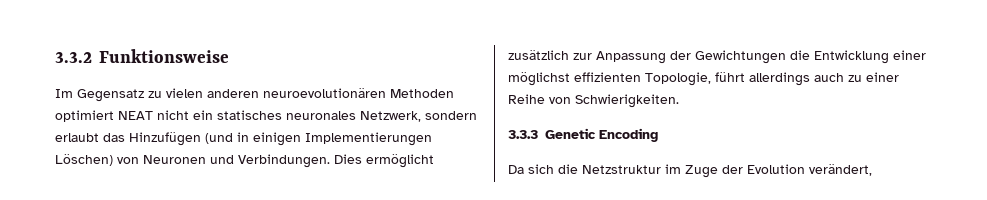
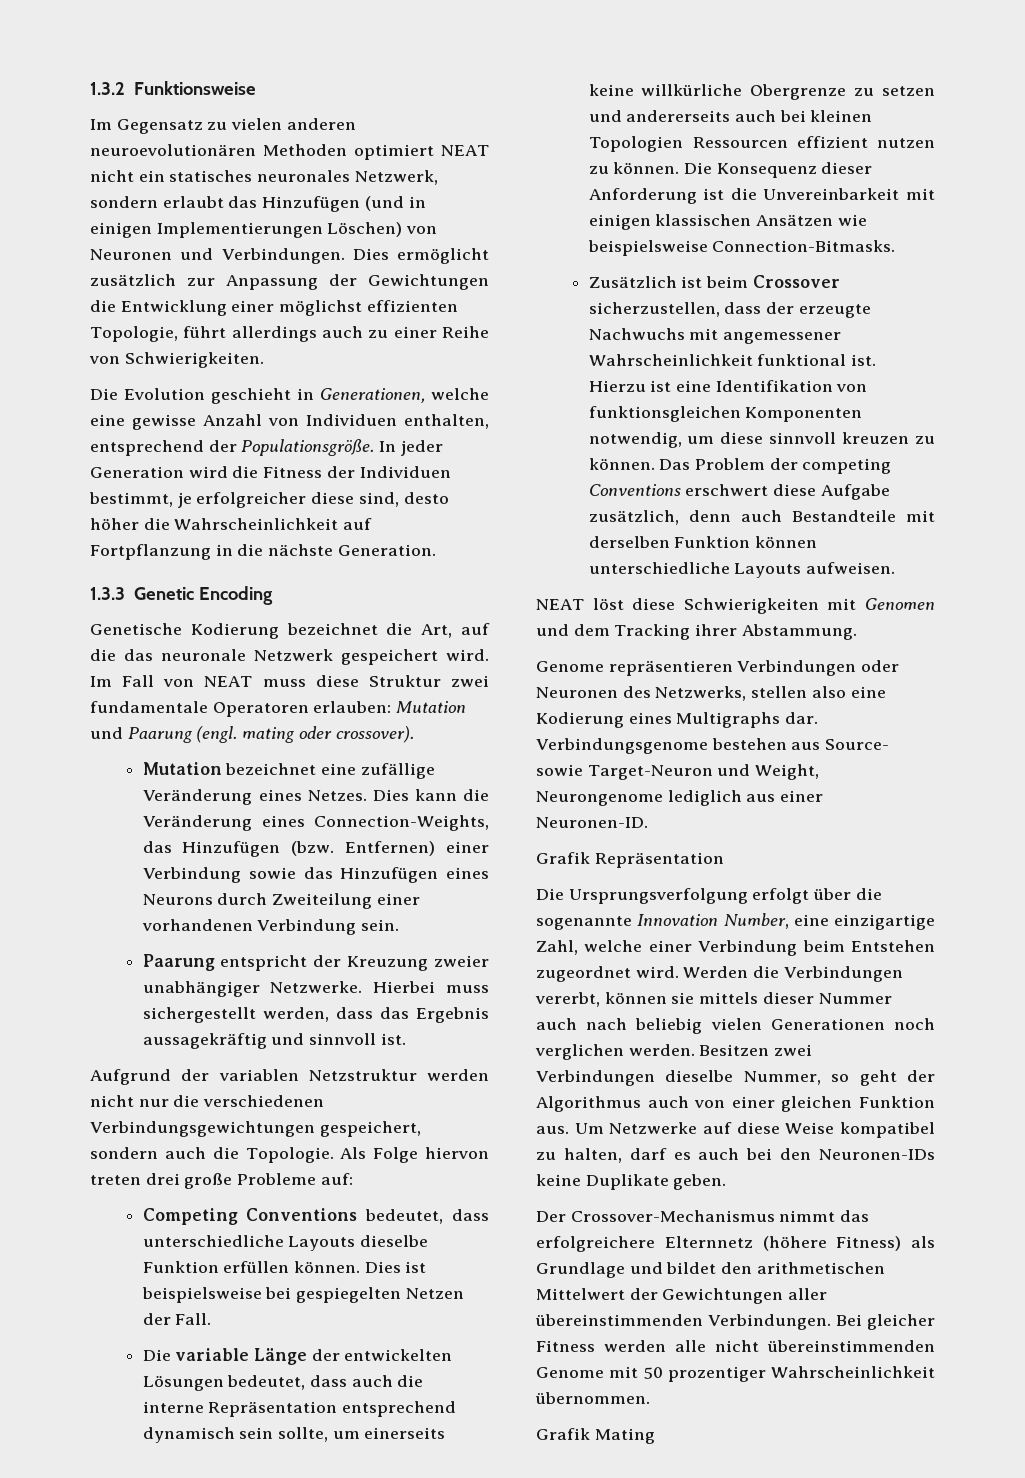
[55,52,92,63] 3.3.2 -> [90,82,125,95] 1.3.2
[508,128,658,142] [508,164,872,178] 3.3.3 Genetic Encoding // Da sich die Netzstruktur im Zuge der Evolution verändert, -> [90,388,489,404] [90,414,489,430] [90,439,443,456] [90,466,451,478] [89,492,449,508] [90,518,373,530] [90,544,436,560] [90,586,273,605] [90,623,491,639] [90,649,489,665] [90,675,489,687] [90,701,467,717] [90,726,414,743] [142,762,435,779] [142,789,489,805] [142,815,489,831] [142,841,489,857] [142,867,489,883] [142,893,420,909] [141,919,399,935] [142,954,489,971] [142,981,489,997] [142,1007,489,1023] [142,1033,406,1049] [90,1069,489,1085] [90,1095,325,1107] [90,1121,421,1137] [90,1147,489,1163] [90,1173,353,1189] [142,1208,489,1225] [142,1235,428,1251] [142,1261,427,1273] [141,1287,464,1303] [142,1313,212,1325] [142,1348,453,1365] [142,1375,424,1391] [142,1401,456,1417] [142,1427,446,1443] [588,84,935,100] [588,110,873,122] [588,136,935,152] [588,162,873,178] [588,188,935,204] [588,214,867,230] [587,240,896,256] [588,275,840,288] [588,302,871,318] [588,328,841,344] [588,354,876,366] [588,380,868,392] [588,406,863,422] [588,432,935,448] [588,458,892,474] [588,484,890,500] [588,510,935,525] [588,536,817,548] [588,562,895,578] [536,598,935,614] [536,624,857,640] [536,660,900,676] [536,686,886,701] [536,712,819,728] [536,738,890,754] [536,764,820,780] [536,790,824,806] [536,817,648,828] [536,852,724,868] [536,888,882,904] [536,913,935,930] [536,940,935,956] [536,966,903,982] [535,992,892,1007] [536,1018,935,1034] [535,1044,813,1060] [536,1070,935,1086] [536,1096,935,1112] [536,1122,935,1138] [536,1148,935,1163] [536,1174,727,1190] [536,1210,870,1222] [536,1236,935,1252] [536,1262,885,1278] [536,1288,828,1304] [535,1314,935,1330] [536,1340,935,1352] [536,1366,935,1382] [535,1392,650,1404] [536,1428,655,1444] Die Evolution geschieht in Generationen, welche eine gewisse Anzahl von Individuen enthalten, entsprechend der Populationsgröße. In jeder Generation wird die Fitness der Individuen bestimmt, je erfolgreicher diese sind, desto höher die Wahrscheinlichkeit auf Fortpflanzung in die nächste Generation. // 1.3.3 Genetic Encoding // Genetische Kodierung bezeichnet die Art, auf die das neuronale Netzwerk gespeichert wird. Im Fall von NEAT muss diese Struktur zwei fundamentale Operatoren erlauben: Mutation und Paarung (engl. mating oder crossover). // Mutation bezeichnet eine zufällige Veränderung eines Netzes. Dies kann die Veränderung eines Connection-Weights, das Hinzufügen (bzw. Entfernen) einer Verbindung sowie das Hinzufügen eines Neurons durch Zweiteilung einer vorhandenen Verbindung sein. // Paarung entspricht der Kreuzung zweier unabhängiger Netzwerke. Hierbei muss sichergestellt werden, dass das Ergebnis aussagekräftig und sinnvoll ist. // Aufgrund der variablen Netzstruktur werden nicht nur die verschiedenen Verbindungsgewichtungen gespeichert, sondern auch die Topologie. Als Folge hiervon treten drei große Probleme auf: // Competing Conventions bedeutet, dass unterschiedliche Layouts dieselbe Funktion erfüllen können. Dies ist beispielsweise bei gespiegelten Netzen der Fall. // Die variable Länge der entwickelten Lösungen bedeutet, dass auch die interne Repräsentation entsprechend dynamisch sein sollte, um einerseits keine willkürliche Obergrenze zu setzen und andererseits auch bei kleinen Topologien Ressourcen effizient nutzen zu können. Die Konsequenz dieser Anforderung ist die Unvereinbarkeit mit einigen klassischen Ansätzen wie beispielsweise Connection-Bitmasks. // Zusätzlich ist beim Crossover sicherzustellen, dass der erzeugte Nachwuchs mit angemessener Wahrscheinlichkeit funktional ist. Hierzu ist eine Identifikation von funktionsgleichen Komponenten notwendig, um diese sinnvoll kreuzen zu können. Das Problem der competing Conventions erschwert diese Aufgabe zusätzlich, denn auch Bestandteile mit derselben Funktion können unterschiedliche Layouts aufweisen. // NEAT löst diese Schwierigkeiten mit Genomen und dem Tracking ihrer Abstammung. // Genome repräsentieren Verbindungen oder Neuronen des Netzwerks, stellen also eine Kodierung eines Multigraphs dar. Verbindungsgenome bestehen aus Source- sowie Target-Neuron und Weight, Neurongenome lediglich aus einer Neuronen-ID. // Grafik Repräsentation // Die Ursprungsverfolgung erfolgt über die sogenannte Innovation Number, eine einzigartige Zahl, welche einer Verbindung beim Entstehen zugeordnet wird. Werden die Verbindungen vererbt, können sie mittels dieser Nummer auch nach beliebig vielen Generationen noch verglichen werden. Besitzen zwei Verbindungen dieselbe Nummer, so geht der Algorithmus auch von einer gleichen Funktion aus. Um Netzwerke auf diese Weise kompatibel zu halten, darf es auch bei den Neuronen-IDs keine Duplikate geben. // Der Crossover-Mechanismus nimmt das erfolgreichere Elternnetz (höhere Fitness) als Grundlage und bildet den arithmetischen Mittelwert der Gewichtungen aller übereinstimmenden Verbindungen. Bei gleicher Fitness werden alle nicht übereinstimmenden Genome mit 50 prozentiger Wahrscheinlichkeit übernommen. // Grafik Mating

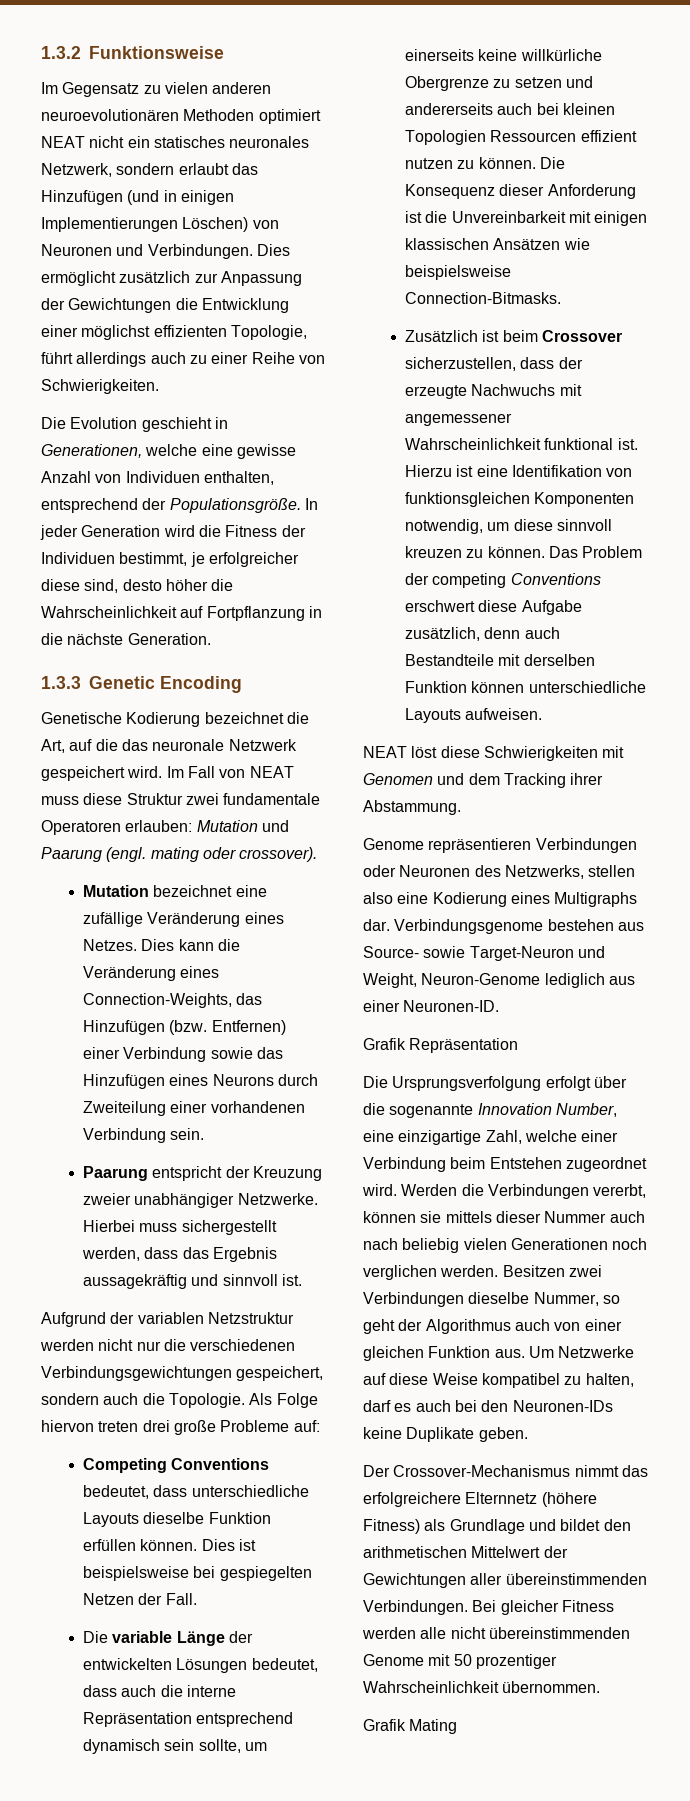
[536,791,663,806] Neurongenome -> [421,973,541,985] Neuron-Genome

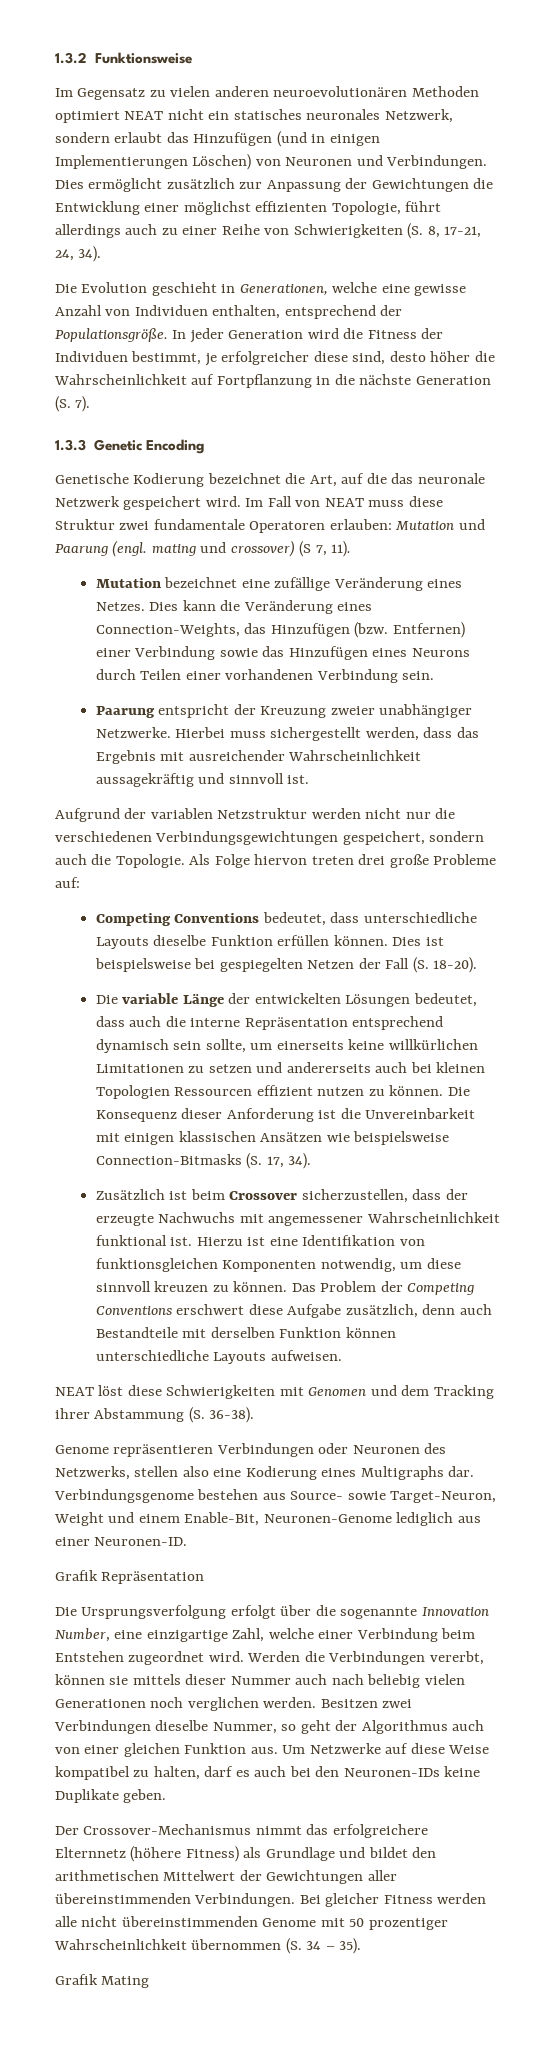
[41,379,159,394] Schwierigkeiten. -> [293,223,482,239] [55,246,102,262] Schwierigkeiten (S. 8, 17-21, 24, 34).
[127,633,211,645] Generation. -> [415,376,491,385] [55,396,91,412] Generation (S. 7).
[202,847,318,862] oder crossover). -> [200,540,352,557] und crossover) (S 7, 11).
[83,1101,167,1116] Zweiteilung -> [140,669,182,680] Teilen
(278, 1254) none -> [160,750,422,761] mit ausreichender Wahrscheinlichkeit
[165,1593,197,1605] Fall. -> [385,957,477,973] Fall (S. 18-20).
[520,49,602,61] [405,76,490,91] willkürliche Obergrenze -> [388,1039,478,1050] [95,1064,184,1073] willkürlichen Limitationen
[405,292,562,304] Connection-Bitmasks. -> [95,1153,312,1169] Connection-Bitmasks (S. 17, 34).
[432,573,507,588] competing -> [406,1283,474,1295] Competing
[363,800,461,815] Abstammung. -> [94,1407,255,1423] Abstammung (S. 36-38).
[469,946,605,961] [363,973,541,988] Target-Neuron und Weight, Neuron-Genome -> [390,1491,497,1503] [54,1512,392,1526] Target-Neuron, Weight und einem Enable-Bit, Neuronen-Genome
[502,1681,601,1693] übernommen. -> [191,1938,362,1954] übernommen (S. 34 – 35).

